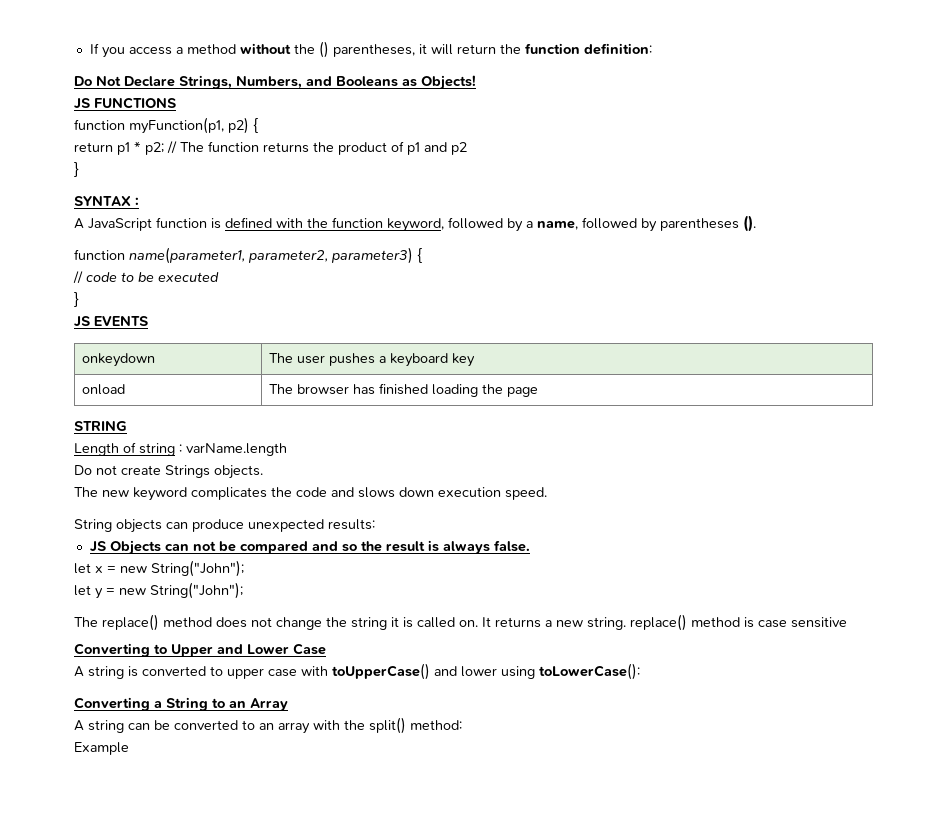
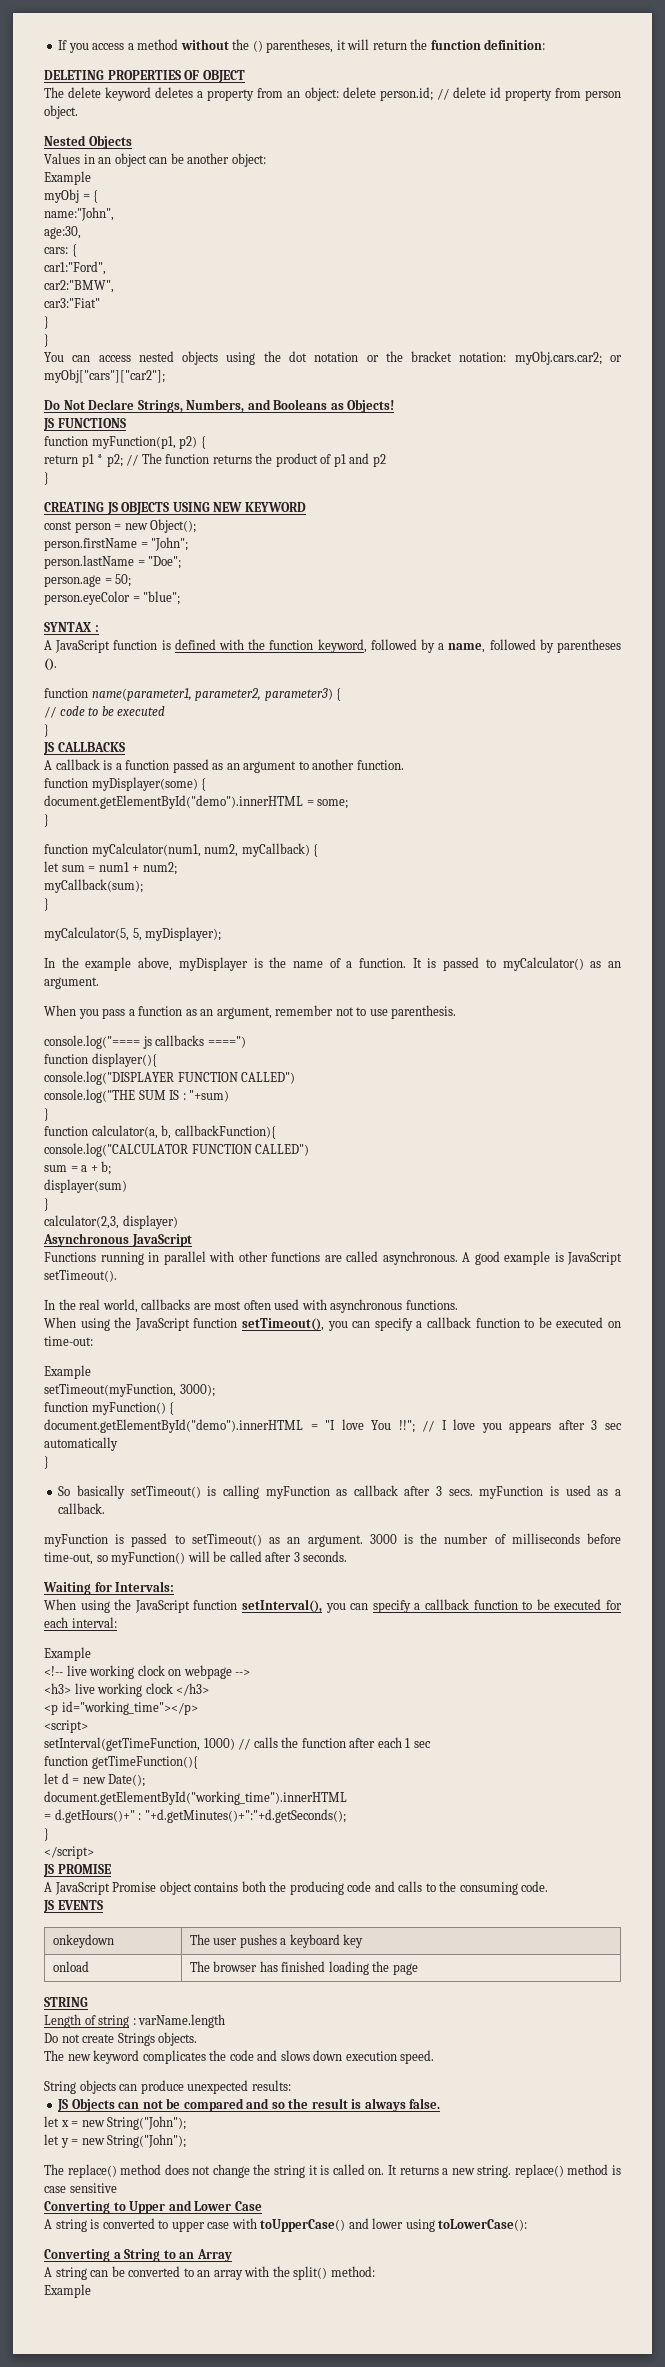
(652, 49) none -> [44,70,245,83] [44,87,621,101] [44,105,78,119] [44,135,132,149] [44,153,266,167] [44,171,91,185] [44,189,99,203] [44,207,114,221] [44,226,81,239] [44,244,77,257] [44,261,106,275] [44,280,114,293] [44,298,100,308] [44,316,49,329] [44,334,49,347] [44,351,622,365] [44,369,165,383] // DELETING PROPERTIES OF OBJECT // The delete keyword deletes a property from an object: delete person.id; // delete id property from person object. // Nested Objects // Values in an object can be another object: // Example // myObj = { // name:"John", // age:30, // cars: { // car1:"Ford", // car2:"BMW", // car3:"Fiat" // } // } // You can access nested objects using the dot notation or the bracket notation: myObj.cars.car2; or myObj["cars"]["car2"];
(79, 169) none -> [44,502,306,515] [44,519,197,533] [44,537,189,551] [44,555,182,569] [44,574,132,587] [44,591,181,605] // CREATING JS OBJECTS USING NEW KEYWORD // const person = new Object(); // person.firstName = "John"; // person.lastName = "Doe"; // person.age = 50; // person.eyeColor = "blue";
(79, 299) none -> [43,742,125,755] [44,759,404,773] [44,777,207,791] [44,795,349,809] [44,814,49,827] [44,843,319,857] [44,861,177,875] [44,879,143,893] [44,898,49,911] [44,927,222,941] [44,957,621,971] [44,977,99,989] [44,1005,457,1019] [44,1035,246,1049] [44,1053,157,1067] [44,1071,296,1085] [44,1089,230,1103] [44,1108,49,1121] [44,1125,276,1139] [44,1143,310,1157] [44,1161,112,1175] [44,1179,127,1193] [44,1198,49,1211] [44,1215,178,1229] [43,1233,192,1247] [44,1251,622,1265] [44,1270,117,1282] [44,1299,458,1313] [44,1317,622,1331] [44,1336,93,1346] [44,1365,91,1379] [44,1384,215,1397] [44,1402,175,1415] [44,1419,623,1433] [44,1437,118,1451] [44,1456,49,1469] [58,1485,621,1499] [58,1503,106,1514] [44,1533,622,1547] [44,1551,348,1565] [43,1581,175,1595] [44,1599,623,1613] [44,1617,117,1628] [44,1647,91,1661] [44,1665,251,1679] [44,1683,210,1697] [44,1701,198,1715] [44,1720,88,1733] [44,1737,431,1751] [44,1756,198,1769] [44,1773,146,1787] [44,1791,347,1805] [44,1809,346,1823] [44,1828,49,1841] [44,1846,94,1859] [43,1864,111,1877] [44,1881,549,1895] // JS CALLBACKS // A callback is a function passed as an argument to another function. // function myDisplayer(some) { // document.getElementById("demo").innerHTML = some; // } // function myCalculator(num1, num2, myCallback) { // let sum = num1 + num2; // myCallback(sum); // } // myCalculator(5, 5, myDisplayer); // In the example above, myDisplayer is the name of a function. It is passed to myCalculator() as an argument. // When you pass a function as an argument, remember not to use parenthesis. // console.log("==== js callbacks ====") // function displayer(){ // console.log("DISPLAYER FUNCTION CALLED") // console.log("THE SUM IS : "+sum) // } // function calculator(a, b, callbackFunction){ // console.log("CALCULATOR FUNCTION CALLED") // sum = a + b; // displayer(sum) // } // calculator(2,3, displayer) // Asynchronous JavaScript // Functions running in parallel with other functions are called asynchronous. A good example is JavaScript setTimeout(). // In the real world, callbacks are most often used with asynchronous functions. // When using the JavaScript function setTimeout(), you can specify a callback function to be executed on time-out: // Example // setTimeout(myFunction, 3000); // function myFunction() { // document.getElementById("demo").innerHTML = "I love You !!"; // I love you appears after 3 sec automatically // } // So basically setTimeout() is calling myFunction as callback after 3 secs. myFunction is used as a callback. // myFunction is passed to setTimeout() as an argument. 3000 is the number of milliseconds before time-out, so myFunction() will be called after 3 seconds. // Waiting for Intervals: // When using the JavaScript function setInterval(), you can specify a callback function to be executed for each interval: // Example // <!-- live working clock on webpage --> // <h3> live working clock </h3> // <p id="working_time"></p> // <script> // setInterval(getTimeFunction, 1000) // calls the function after each 1 sec // function getTimeFunction(){ // let d = new Date(); // document.getElementById("working_time").innerHTML // = d.getHours()+" : "+d.getMinutes()+":"+d.getSeconds(); // } // </script> // JS PROMISE // A JavaScript Promise object contains both the producing code and calls to the consuming code.

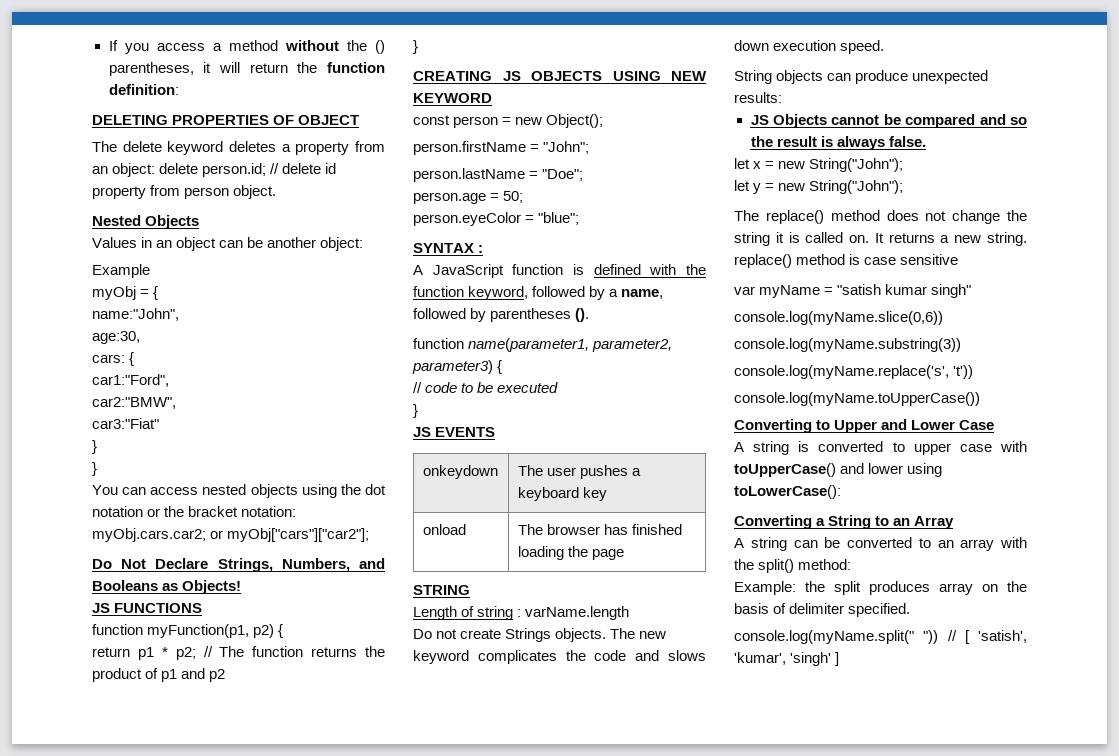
[43,742,125,755] [44,759,404,773] [44,777,207,791] [44,795,349,809] [44,814,49,827] [44,843,319,857] [44,861,177,875] [44,879,143,893] [44,898,49,911] [44,927,222,941] [44,957,621,971] [44,977,99,989] [44,1005,457,1019] [44,1035,246,1049] [44,1053,157,1067] [44,1071,296,1085] [44,1089,230,1103] [44,1108,49,1121] [44,1125,276,1139] [44,1143,310,1157] [44,1161,112,1175] [44,1179,127,1193] [44,1198,49,1211] [44,1215,178,1229] [43,1233,192,1247] [44,1251,622,1265] [44,1270,117,1282] [44,1299,458,1313] [44,1317,622,1331] [44,1336,93,1346] [44,1365,91,1379] [44,1384,215,1397] [44,1402,175,1415] [44,1419,623,1433] [44,1437,118,1451] [44,1456,49,1469] [58,1485,621,1499] [58,1503,106,1514] [44,1533,622,1547] [44,1551,348,1565] [43,1581,175,1595] [44,1599,623,1613] [44,1617,117,1628] [44,1647,91,1661] [44,1665,251,1679] [44,1683,210,1697] [44,1701,198,1715] [44,1720,88,1733] [44,1737,431,1751] [44,1756,198,1769] [44,1773,146,1787] [44,1791,347,1805] [44,1809,346,1823] [44,1828,49,1841] [44,1846,94,1859] [43,1864,111,1877] [44,1881,549,1895] // JS CALLBACKS // A callback is a function passed as an argument to another function. // function myDisplayer(some) { // document.getElementById("demo").innerHTML = some; // } // function myCalculator(num1, num2, myCallback) { // let sum = num1 + num2; // myCallback(sum); // } // myCalculator(5, 5, myDisplayer); // In the example above, myDisplayer is the name of a function. It is passed to myCalculator() as an argument. // When you pass a function as an argument, remember not to use parenthesis. // console.log("==== js callbacks ====") // function displayer(){ // console.log("DISPLAYER FUNCTION CALLED") // console.log("THE SUM IS : "+sum) // } // function calculator(a, b, callbackFunction){ // console.log("CALCULATOR FUNCTION CALLED") // sum = a + b; // displayer(sum) // } // calculator(2,3, displayer) // Asynchronous JavaScript // Functions running in parallel with other functions are called asynchronous. A good example is JavaScript setTimeout(). // In the real world, callbacks are most often used with asynchronous functions. // When using the JavaScript function setTimeout(), you can specify a callback function to be executed on time-out: // Example // setTimeout(myFunction, 3000); // function myFunction() { // document.getElementById("demo").innerHTML = "I love You !!"; // I love you appears after 3 sec automatically // } // So basically setTimeout() is calling myFunction as callback after 3 secs. myFunction is used as a callback. // myFunction is passed to setTimeout() as an argument. 3000 is the number of milliseconds before time-out, so myFunction() will be called after 3 seconds. // Waiting for Intervals: // When using the JavaScript function setInterval(), you can specify a callback function to be executed for each interval: // Example // <!-- live working clock on webpage --> // <h3> live working clock </h3> // <p id="working_time"></p> // <script> // setInterval(getTimeFunction, 1000) // calls the function after each 1 sec // function getTimeFunction(){ // let d = new Date(); // document.getElementById("working_time").innerHTML // = d.getHours()+" : "+d.getMinutes()+":"+d.getSeconds(); // } // </script> // JS PROMISE // A JavaScript Promise object contains both the producing code and calls to the consuming code. -> (418, 411) none
(198, 2039) // -> (607, 635) none
[118,2100,163,2109] can not -> [831,115,880,125] cannot
(117, 2188) none -> [734,284,972,298] [734,311,943,325] [734,338,961,352] [734,365,974,379] [734,392,980,406] // var myName = "satish kumar singh" // console.log(myName.slice(0,6)) // console.log(myName.substring(3)) // console.log(myName.replace('s', 't')) // console.log(myName.toUpperCase())
[44,2284,91,2298] Example -> [734,581,1027,595] [734,603,911,617] [734,630,1027,644] [734,652,840,666] Example: the split produces array on the basis of delimiter specified. // console.log(myName.split(" ")) // [ 'satish', 'kumar', 'singh' ]

